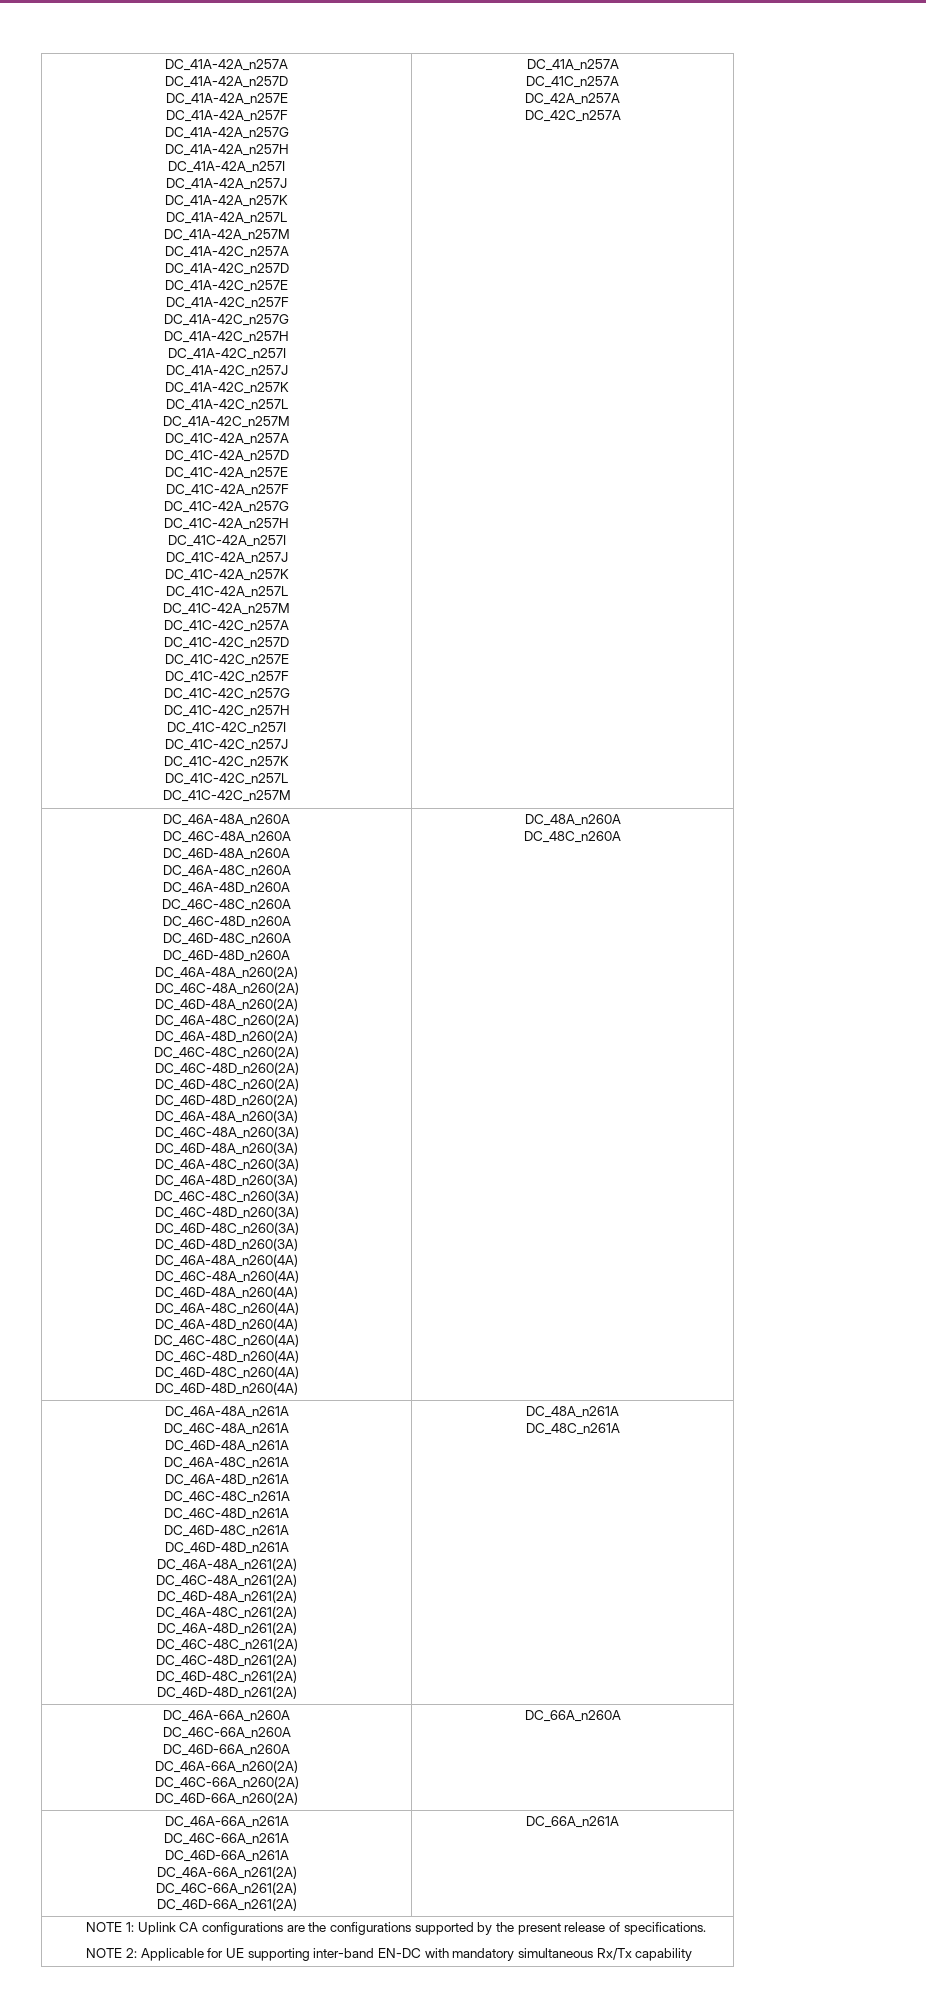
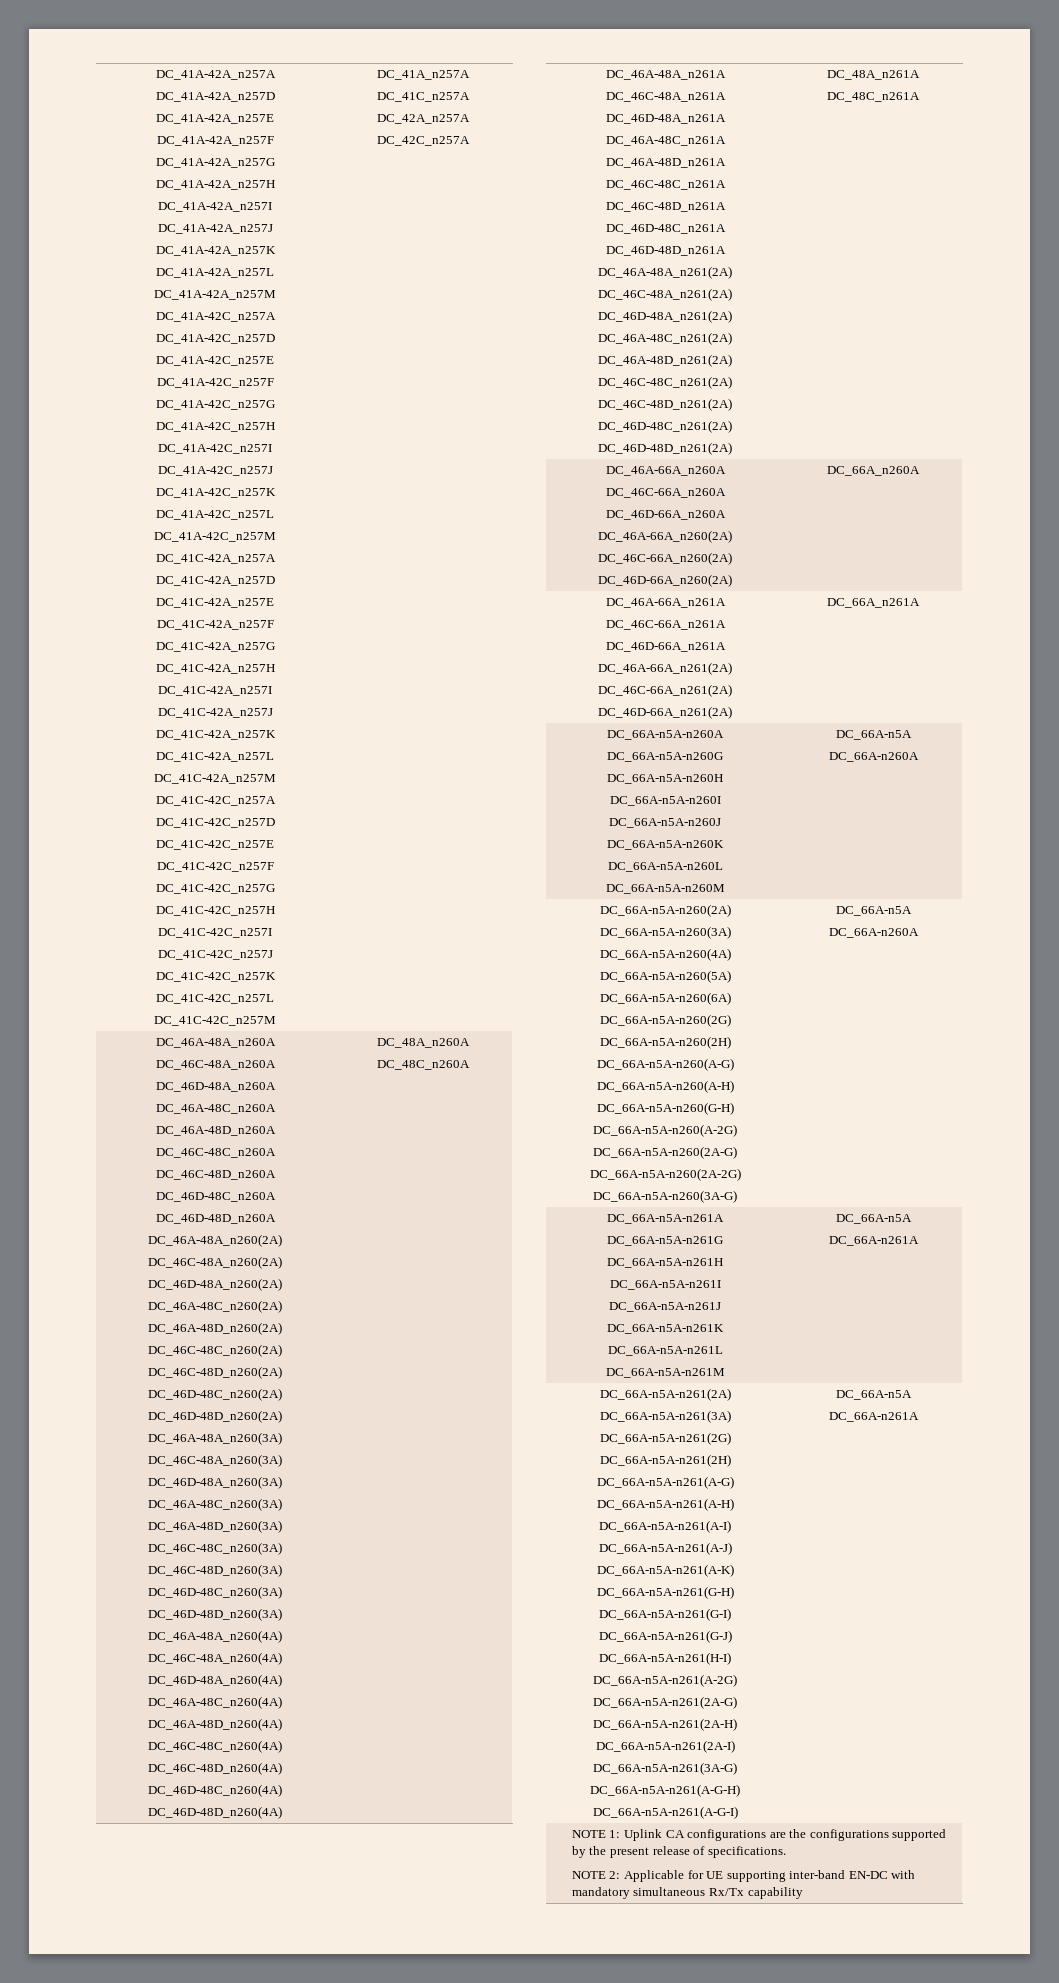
(619, 1822) none -> [607,730,724,740] [607,752,723,762] [607,774,723,784] [609,796,721,806] [609,818,721,828] [607,840,724,850] [607,862,723,872] [605,884,725,894] [835,730,912,740] [828,752,919,762] [599,904,731,917] [599,926,731,939] [599,948,731,961] [599,970,731,983] [599,992,731,1005] [599,1014,731,1027] [599,1036,731,1049] [596,1058,734,1071] [596,1080,734,1093] [596,1102,734,1115] [593,1124,737,1137] [593,1146,737,1159] [589,1168,741,1181] [593,1190,737,1203] [835,906,912,916] [828,928,919,938] [607,1214,724,1224] [607,1236,723,1246] [607,1258,723,1268] [609,1280,721,1290] [609,1302,721,1312] [607,1324,724,1334] [607,1346,723,1356] [605,1368,725,1378] [835,1214,912,1224] [828,1236,919,1246] [599,1388,731,1401] [599,1410,731,1423] [599,1432,731,1445] [599,1454,731,1467] [596,1476,734,1489] [596,1498,734,1511] [599,1520,731,1533] [598,1542,732,1555] [596,1564,734,1577] [596,1586,734,1599] [599,1608,731,1621] [598,1630,732,1643] [599,1652,731,1665] [593,1674,737,1687] [593,1696,737,1709] [593,1718,737,1731] [595,1740,735,1753] [593,1762,737,1775] [590,1784,740,1797] [592,1806,738,1819] [835,1390,912,1400] [828,1412,919,1422] // DC_66A-n5A-n260A // DC_66A-n5A-n260G // DC_66A-n5A-n260H // DC_66A-n5A-n260I // DC_66A-n5A-n260J // DC_66A-n5A-n260K // DC_66A-n5A-n260L // DC_66A-n5A-n260M | DC_66A-n5A // DC_66A-n260A // DC_66A-n5A-n260(2A) // DC_66A-n5A-n260(3A) // DC_66A-n5A-n260(4A) // DC_66A-n5A-n260(5A) // DC_66A-n5A-n260(6A) // DC_66A-n5A-n260(2G) // DC_66A-n5A-n260(2H) // DC_66A-n5A-n260(A-G) // DC_66A-n5A-n260(A-H) // DC_66A-n5A-n260(G-H) // DC_66A-n5A-n260(A-2G) // DC_66A-n5A-n260(2A-G) // DC_66A-n5A-n260(2A-2G) // DC_66A-n5A-n260(3A-G) | DC_66A-n5A // DC_66A-n260A // DC_66A-n5A-n261A // DC_66A-n5A-n261G // DC_66A-n5A-n261H // DC_66A-n5A-n261I // DC_66A-n5A-n261J // DC_66A-n5A-n261K // DC_66A-n5A-n261L // DC_66A-n5A-n261M | DC_66A-n5A // DC_66A-n261A // DC_66A-n5A-n261(2A) // DC_66A-n5A-n261(3A) // DC_66A-n5A-n261(2G) // DC_66A-n5A-n261(2H) // DC_66A-n5A-n261(A-G) // DC_66A-n5A-n261(A-H) // DC_66A-n5A-n261(A-I) // DC_66A-n5A-n261(A-J) // DC_66A-n5A-n261(A-K) // DC_66A-n5A-n261(G-H) // DC_66A-n5A-n261(G-I) // DC_66A-n5A-n261(G-J) // DC_66A-n5A-n261(H-I) // DC_66A-n5A-n261(A-2G) // DC_66A-n5A-n261(2A-G) // DC_66A-n5A-n261(2A-H) // DC_66A-n5A-n261(2A-I) // DC_66A-n5A-n261(3A-G) // DC_66A-n5A-n261(A-G-H) // DC_66A-n5A-n261(A-G-I) | DC_66A-n5A // DC_66A-n261A

